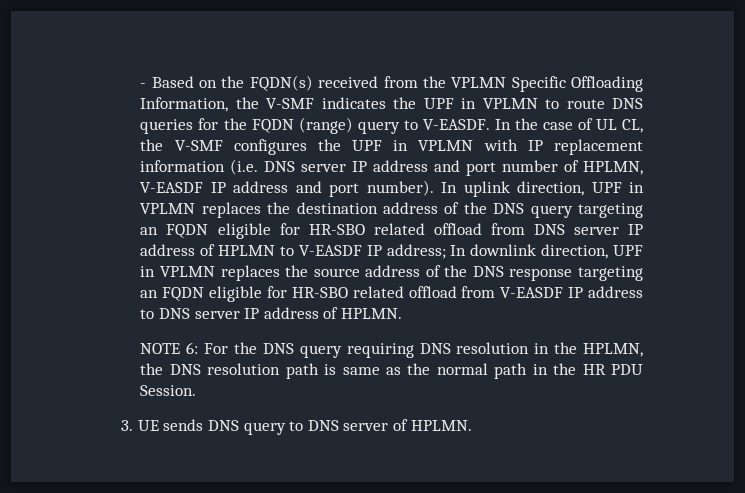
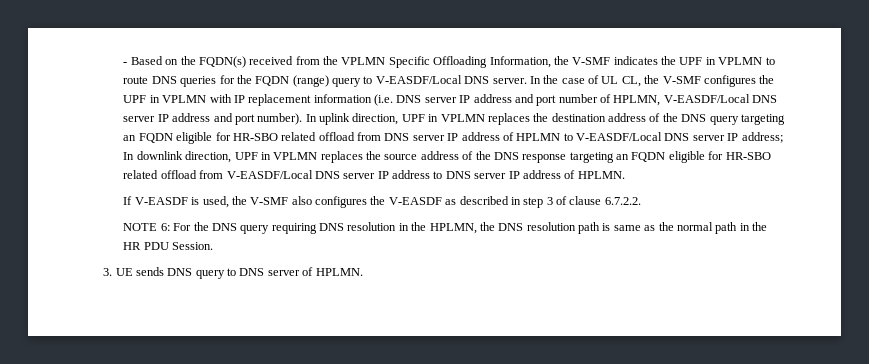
[422,119,490,130] V-EASDF. -> [375,75,527,84] V-EASDF/Local DNS server.
[140,182,204,193] V-EASDF -> [663,94,778,103] [123,116,156,122] V-EASDF/Local DNS server
[298,245,362,256] V-EASDF -> [576,132,725,141] V-EASDF/Local DNS server
[500,287,564,298] V-EASDF -> [226,170,376,179] V-EASDF/Local DNS server
(402, 313) none -> [123,196,641,208] // If V-EASDF is used, the V-SMF also configures the V-EASDF as described in step 3 of clause 6.7.2.2.

